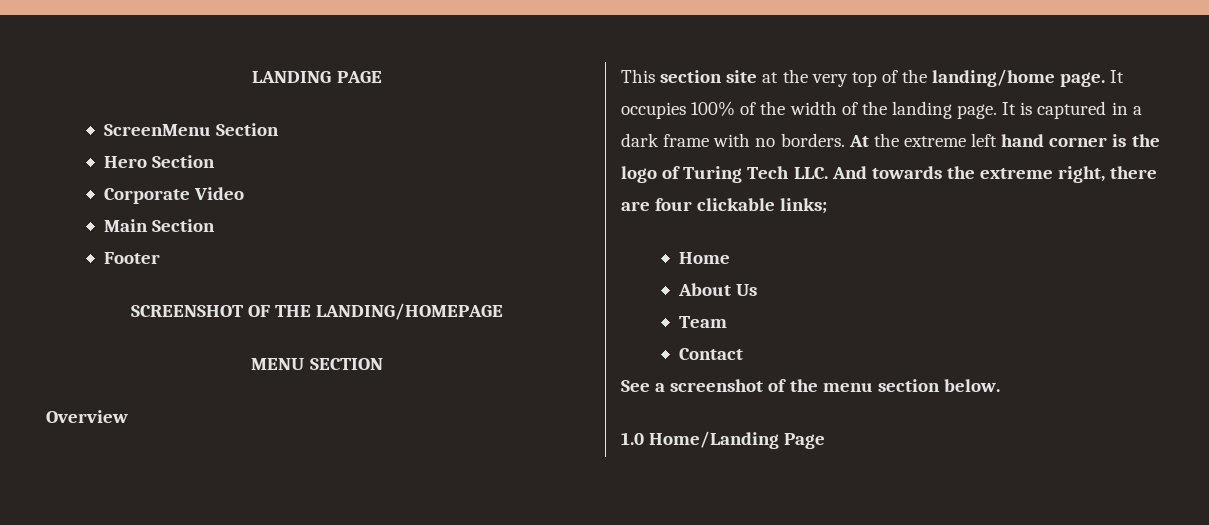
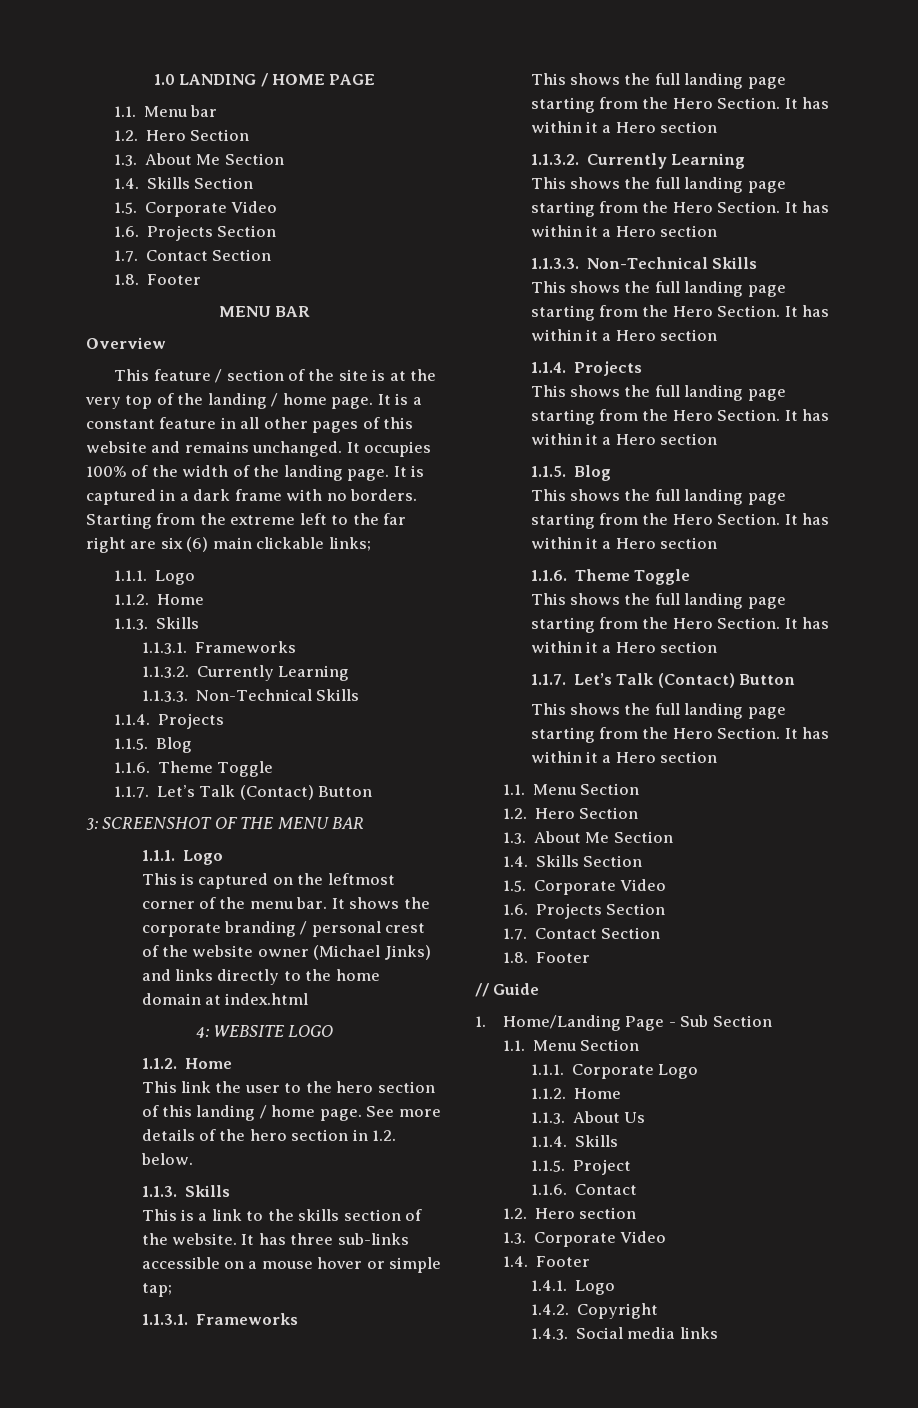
[252,71,382,83] [104,123,280,136] [104,155,216,168] [104,187,245,204] [104,219,216,232] [104,252,161,264] [130,303,504,320] [251,358,383,370] LANDING PAGE // ScreenMenu Section // Hero Section // Corporate Video // Main Section // Footer // SCREENSHOT OF THE LANDING/HOMEPAGE // MENU SECTION -> [153,73,376,87] [113,105,218,117] [113,129,250,141] [113,153,284,166] [113,177,254,189] [113,201,278,217] [113,225,277,241] [113,249,272,262] [113,274,202,285] [218,306,311,317] 1.0 LANDING / HOME PAGE // 1.1. Menu bar // 1.2. Hero Section // 1.3. About Me Section // 1.4. Skills Section // 1.5. Corporate Video // 1.6. Projects Section // 1.7. Contact Section // 1.8. Footer // MENU BAR
[660,70,758,83] section site -> [153,369,386,383] feature / section of the site is
[932,69,1106,87] landing/home page. -> [207,393,422,409] [86,417,414,433] [86,441,343,457] landing / home page. It is a constant feature in all other pages of this website and remains unchanged.
[848,135,869,147] At -> [86,513,196,529] Starting from
[1001,134,1160,147] [621,166,1158,183] [621,198,828,214] [679,252,731,264] [678,283,758,296] [679,316,728,328] [679,348,744,360] [621,379,1000,392] [621,431,826,449] hand corner is the logo of Turing Tech LLC. And towards the extreme right, there are four clickable links; // Home // About Us // Team // Contact // See a screenshot of the menu section below. // 1.0 Home/Landing Page -> [331,513,407,525] [86,537,371,553] [113,570,196,585] [113,594,205,605] [113,617,200,630] [141,641,296,654] [141,665,350,681] [141,689,360,702] [113,713,225,729] [113,737,193,753] [113,761,274,777] [113,785,373,800] [86,817,365,830] [141,850,223,865] [141,873,395,889] [141,897,430,909] [141,921,426,937] [141,945,431,960] [141,969,380,985] [141,993,309,1005] [195,1025,334,1038] [141,1058,232,1069] [141,1081,435,1093] [141,1105,441,1121] [141,1129,397,1141] [140,1153,193,1165] [141,1185,230,1197] [141,1209,423,1221] [141,1233,409,1245] [141,1257,442,1273] [141,1283,172,1297] [141,1313,298,1325] [530,73,786,89] [530,97,830,113] [530,121,718,133] [530,153,746,169] [530,177,786,193] [530,201,830,217] [530,225,718,237] [530,257,758,269] [530,281,786,297] [530,305,830,321] [530,329,718,341] [530,361,642,376] [530,385,786,401] [530,409,830,425] [530,433,718,445] [530,465,611,481] [530,489,786,505] [530,513,830,529] [530,537,718,549] [530,569,691,585] [530,593,786,609] [530,617,830,633] [530,641,718,653] [530,673,796,688] [530,703,786,719] [530,727,830,743] [530,751,718,763] [502,783,640,795] [502,807,639,819] [502,831,673,844] [502,855,643,867] [502,879,667,895] [502,903,666,919] [502,927,661,940] [502,952,591,963] [475,983,540,997] [475,1015,772,1031] [502,1039,640,1051] [530,1064,699,1079] [530,1088,621,1099] [530,1111,646,1124] [530,1135,618,1147] [530,1159,631,1175] [530,1184,637,1195] [502,1207,637,1219] [502,1231,667,1247] [502,1256,591,1267] [530,1280,615,1295] [530,1303,658,1319] [530,1327,718,1340] to the far right are six (6) main clickable links; // 1.1.1. Logo // 1.1.2. Home // 1.1.3. Skills // 1.1.3.1. Frameworks // 1.1.3.2. Currently Learning // 1.1.3.3. Non-Technical Skills // 1.1.4. Projects // 1.1.5. Blog // 1.1.6. Theme Toggle // 1.1.7. Let’s Talk (Contact) Button // 3: SCREENSHOT OF THE MENU BAR // 1.1.1. Logo // This is captured on the leftmost corner of the menu bar. It shows the corporate branding / personal crest of the website owner (Michael Jinks) and links directly to the home domain at index.html // 4: WEBSITE LOGO // 1.1.2. Home // This link the user to the hero section of this landing / home page. See more details of the hero section in 1.2. below. // 1.1.3. Skills // This is a link to the skills section of the website. It has three sub-links accessible on a mouse hover or simple tap; // 1.1.3.1. Frameworks // This shows the full landing page starting from the Hero Section. It has within it a Hero section // 1.1.3.2. Currently Learning // This shows the full landing page starting from the Hero Section. It has within it a Hero section // 1.1.3.3. Non-Technical Skills // This shows the full landing page starting from the Hero Section. It has within it a Hero section // 1.1.4. Projects // This shows the full landing page starting from the Hero Section. It has within it a Hero section // 1.1.5. Blog // This shows the full landing page starting from the Hero Section. It has within it a Hero section // 1.1.6. Theme Toggle // This shows the full landing page starting from the Hero Section. It has within it a Hero section // 1.1.7. Let’s Talk (Contact) Button // This shows the full landing page starting from the Hero Section. It has within it a Hero section // 1.1. Menu Section // 1.2. Hero Section // 1.3. About Me Section // 1.4. Skills Section // 1.5. Corporate Video // 1.6. Projects Section // 1.7. Contact Section // 1.8. Footer // // Guide // 1. Home/Landing Page - Sub Section // 1.1. Menu Section // 1.1.1. Corporate Logo // 1.1.2. Home // 1.1.3. About Us // 1.1.4. Skills // 1.1.5. Project // 1.1.6. Contact // 1.2. Hero section // 1.3. Corporate Video // 1.4. Footer // 1.4.1. Logo // 1.4.2. Copyright // 1.4.3. Social media links

